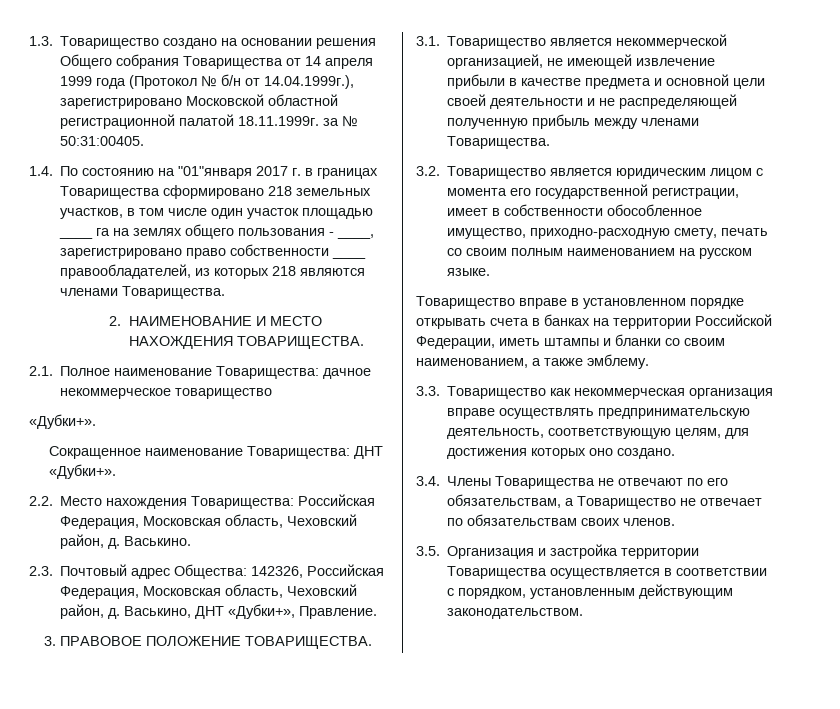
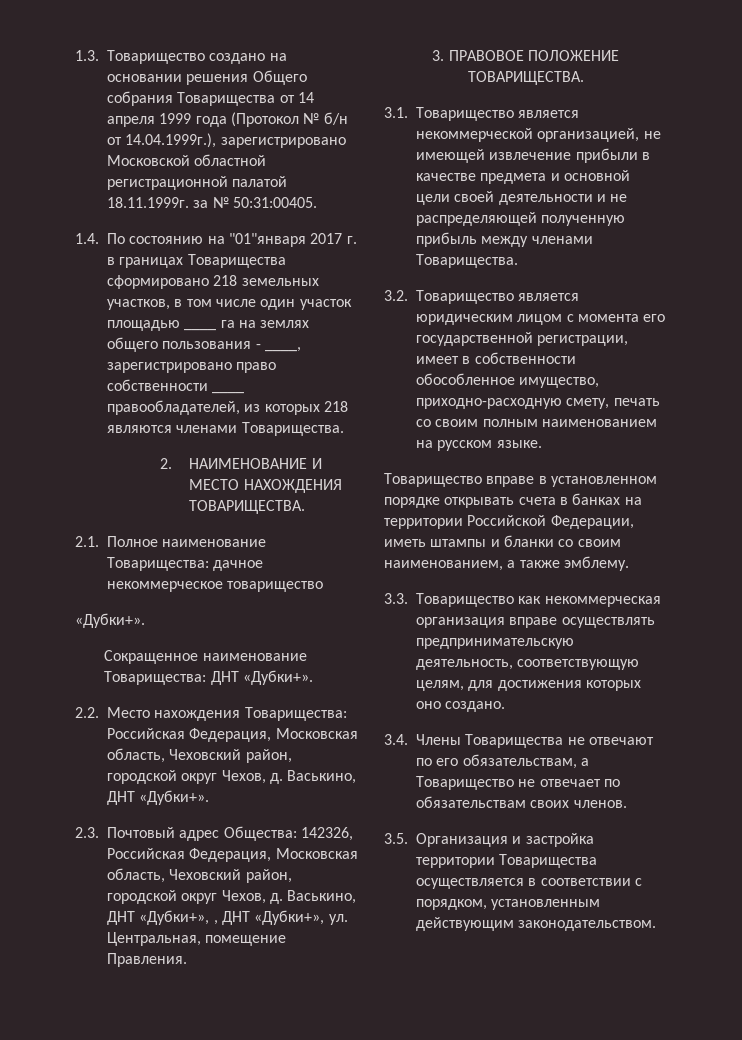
[108,536,192,549] д. Васькино. -> [107,770,357,784] [107,790,210,805] городской округ Чехов, д. Васькино, ДНТ «Дубки+».
(105, 611) none -> [107,890,266,904] городской округ Чехов,
[299,606,378,619] Правление. -> [213,910,348,925] [107,932,287,946] [107,953,187,967] , ДНТ «Дубки+», ул. Центральная, помещение Правления.

